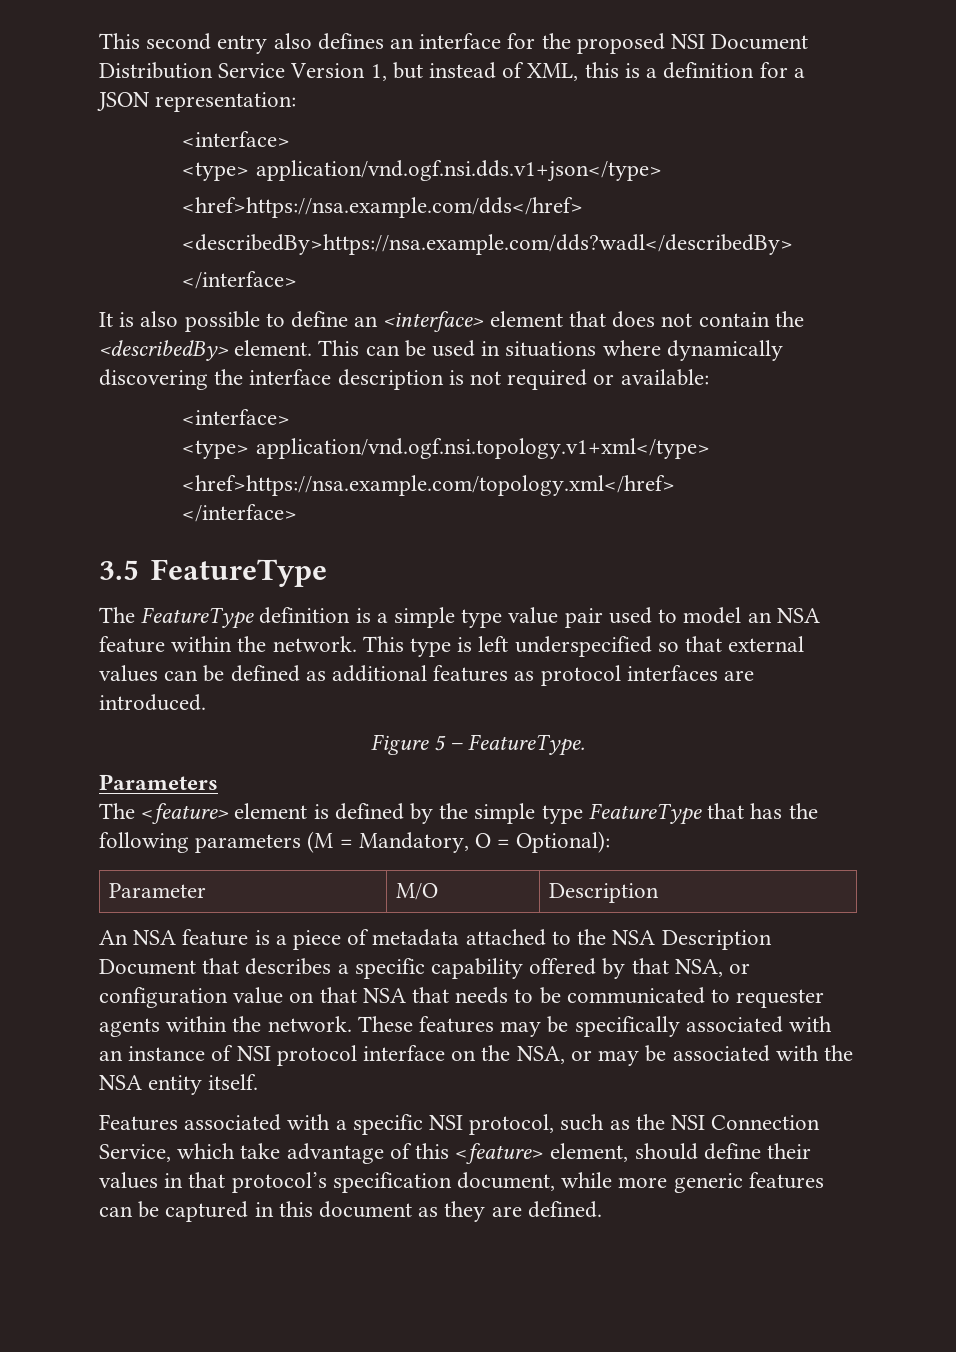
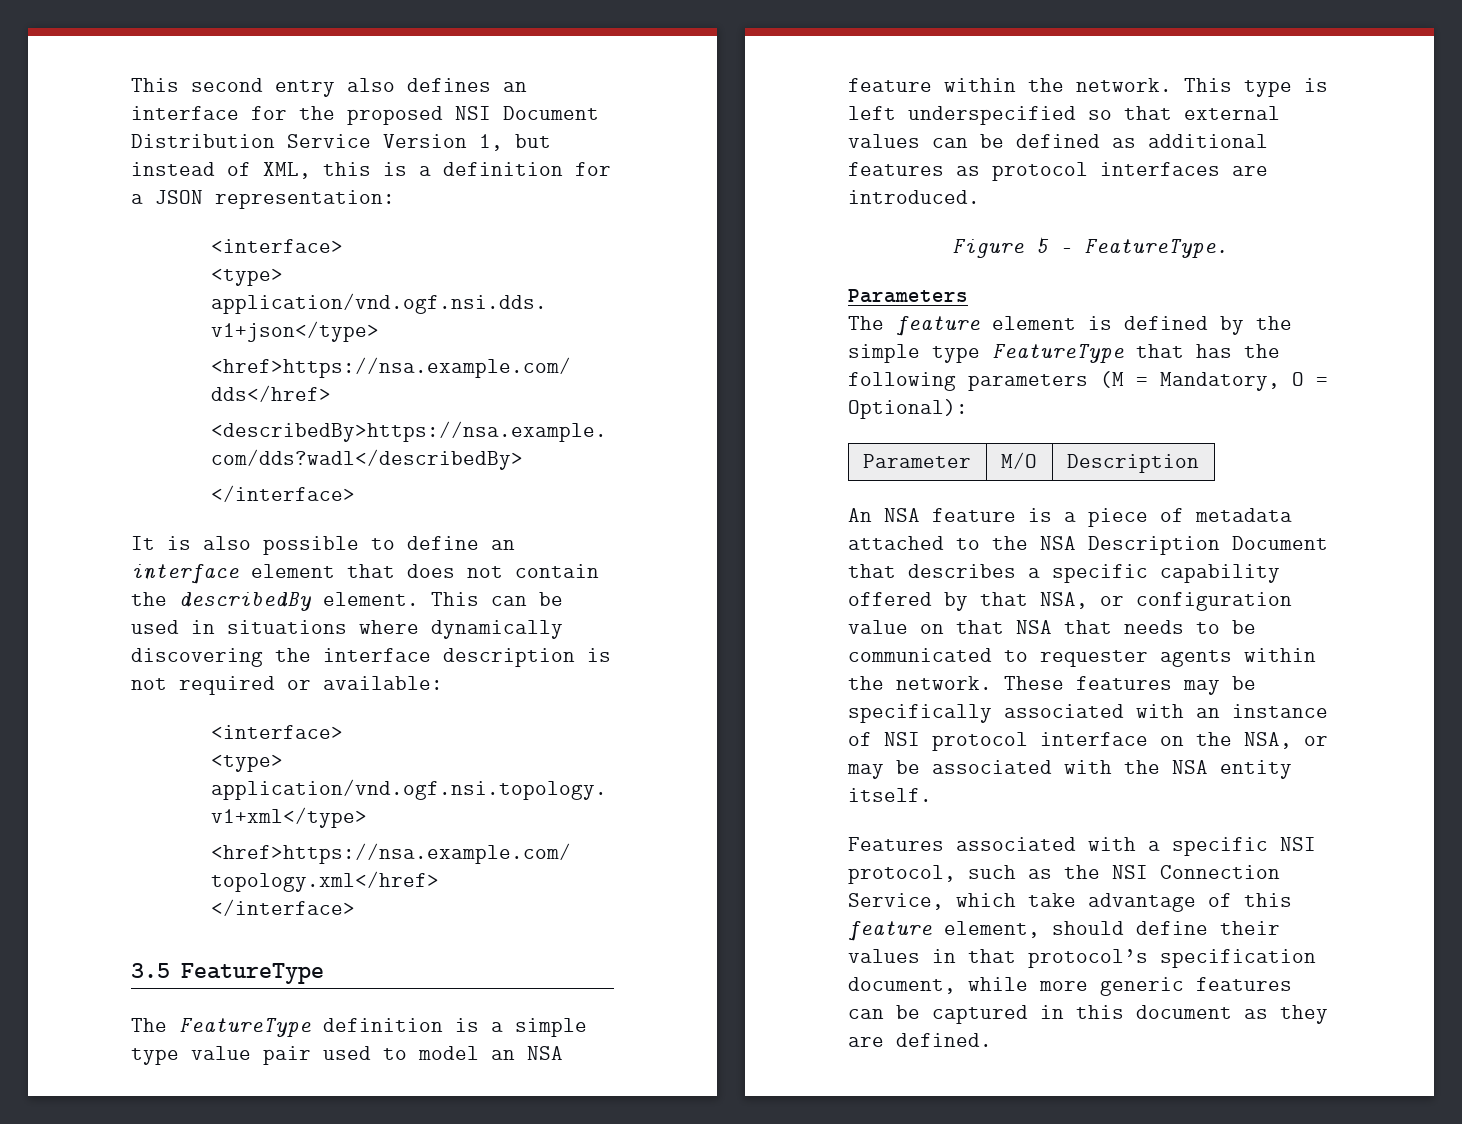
[383,311,485,332] <interface> -> [131,564,239,584] interface
[99,340,229,361] <describedBy> -> [179,592,311,611] describedBy
[141,803,230,824] <feature> -> [896,316,980,336] feature
[455,1143,545,1164] <feature> -> [848,921,932,941] feature

